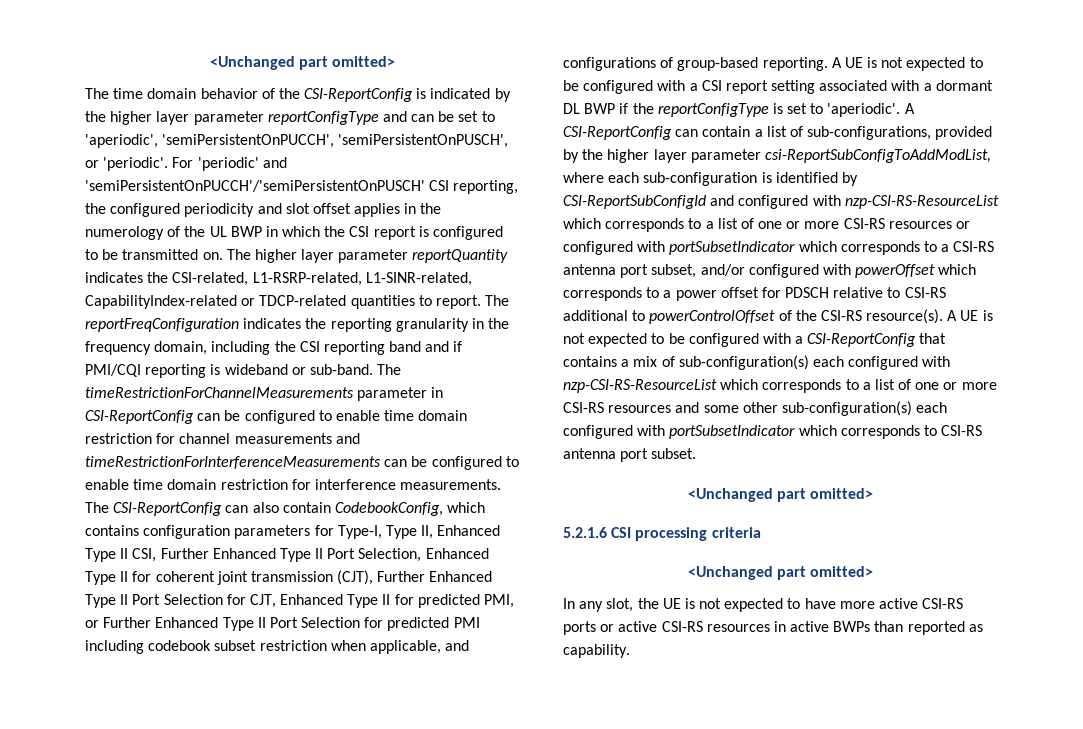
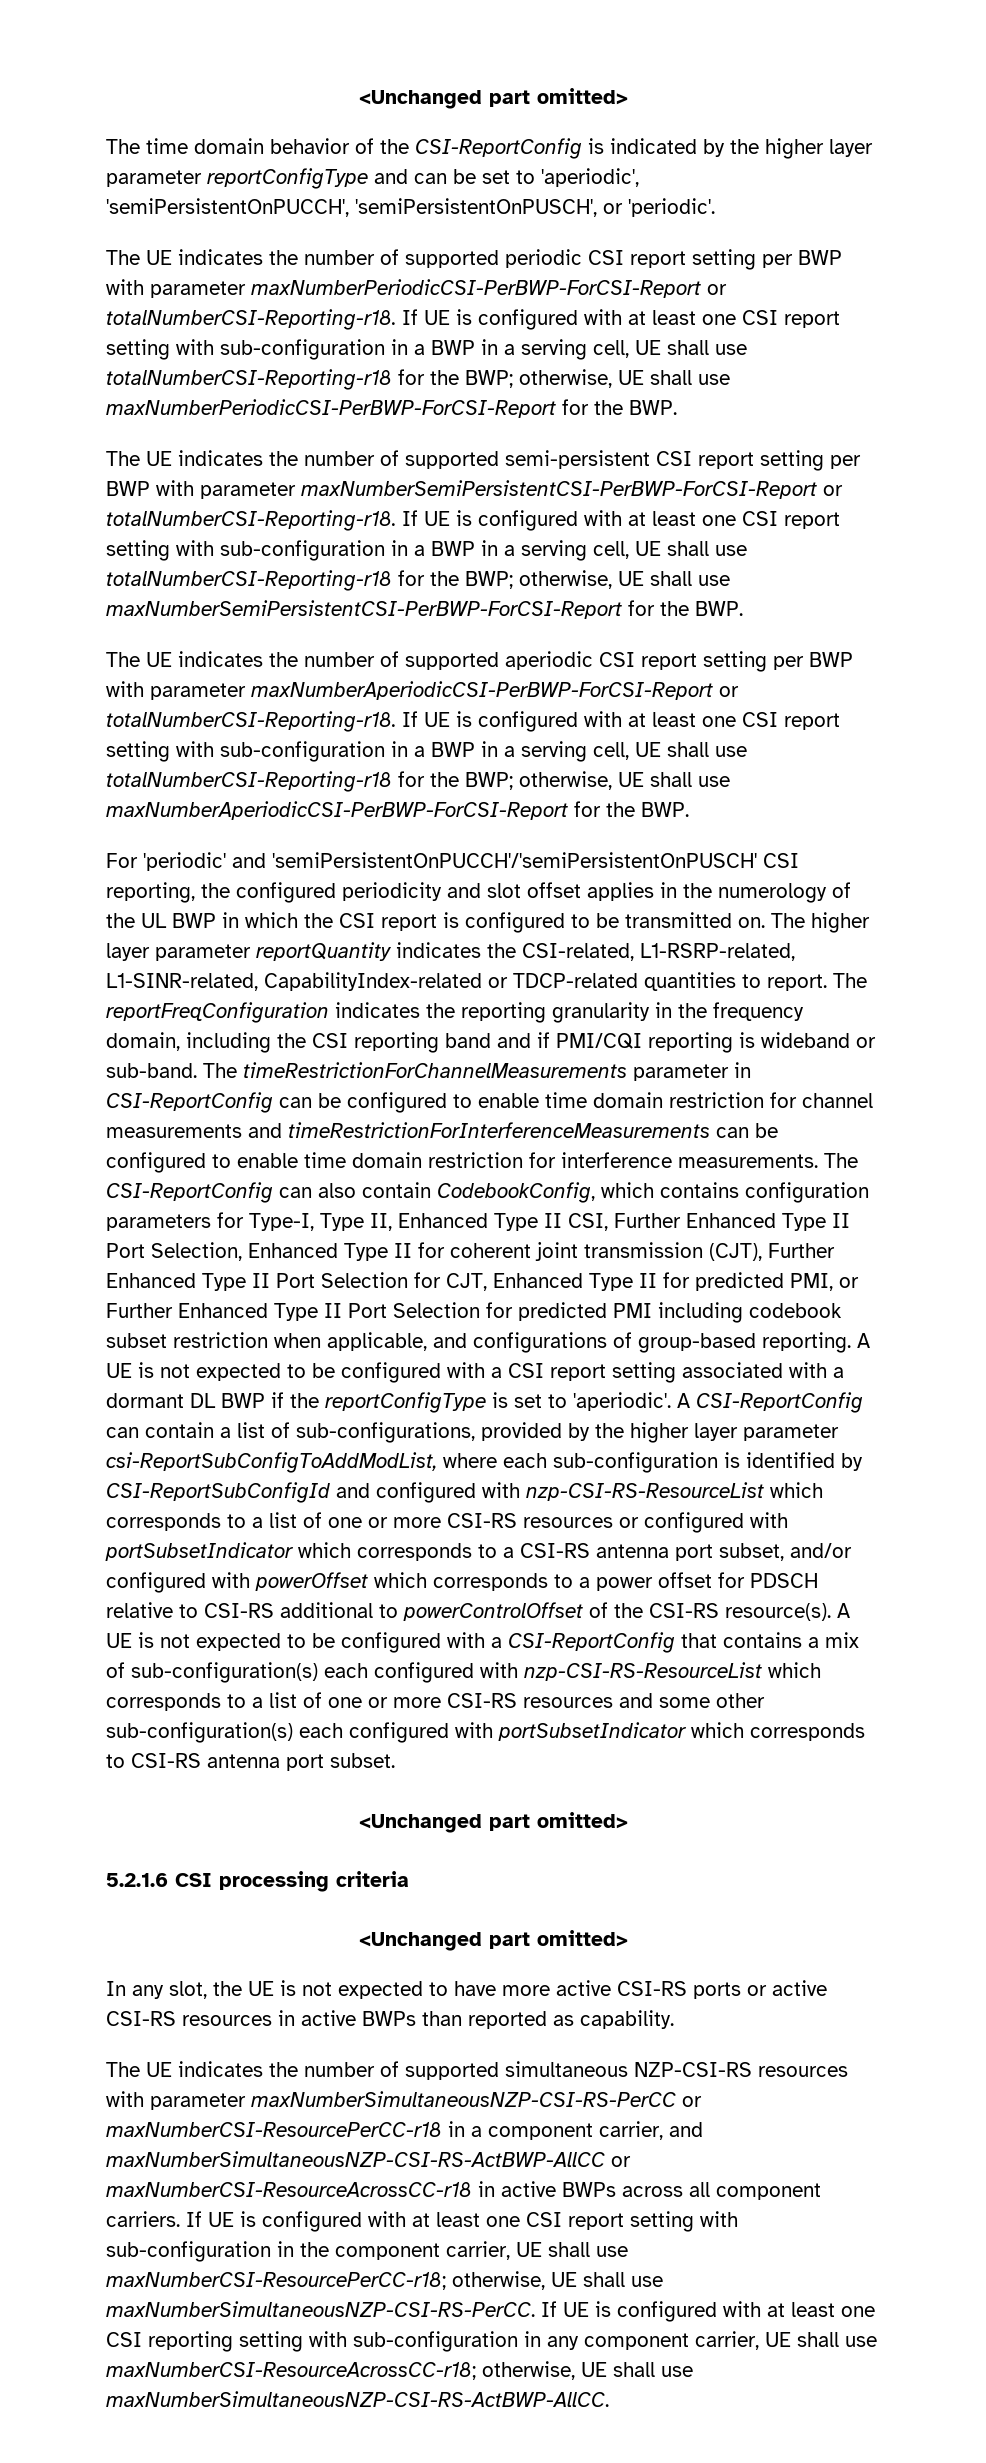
(169, 164) none -> [106,249,842,270] [106,279,727,298] [106,309,840,330] [106,339,747,360] [106,369,730,390] [106,399,677,418] [106,450,861,471] [106,480,843,499] [106,510,840,531] [106,540,747,561] [106,570,730,591] [106,600,743,619] [106,651,853,672] [106,681,739,700] [106,711,840,732] [106,741,747,762] [106,771,730,792] [106,801,689,820] // The UE indicates the number of supported periodic CSI report setting per BWP with parameter maxNumberPeriodicCSI-PerBWP-ForCSI-Report or totalNumberCSI-Reporting-r18. If UE is configured with at least one CSI report setting with sub-configuration in a BWP in a serving cell, UE shall use totalNumberCSI-Reporting-r18 for the BWP; otherwise, UE shall use maxNumberPeriodicCSI-PerBWP-ForCSI-Report for the BWP. // The UE indicates the number of supported semi-persistent CSI report setting per BWP with parameter maxNumberSemiPersistentCSI-PerBWP-ForCSI-Report or totalNumberCSI-Reporting-r18. If UE is configured with at least one CSI report setting with sub-configuration in a BWP in a serving cell, UE shall use totalNumberCSI-Reporting-r18 for the BWP; otherwise, UE shall use maxNumberSemiPersistentCSI-PerBWP-ForCSI-Report for the BWP. // The UE indicates the number of supported aperiodic CSI report setting per BWP with parameter maxNumberAperiodicCSI-PerBWP-ForCSI-Report or totalNumberCSI-Reporting-r18. If UE is configured with at least one CSI report setting with sub-configuration in a BWP in a serving cell, UE shall use totalNumberCSI-Reporting-r18 for the BWP; otherwise, UE shall use maxNumberAperiodicCSI-PerBWP-ForCSI-Report for the BWP. //
(630, 651) none -> [106,2061,848,2080] [106,2091,702,2110] [106,2121,703,2140] [106,2151,631,2167] [106,2181,821,2200] [106,2211,738,2232] [106,2241,628,2262] [106,2271,663,2290] [106,2301,875,2322] [106,2331,877,2352] [106,2361,693,2380] [106,2391,609,2407] // The UE indicates the number of supported simultaneous NZP-CSI-RS resources with parameter maxNumberSimultaneousNZP-CSI-RS-PerCC or maxNumberCSI-ResourcePerCC-r18 in a component carrier, and maxNumberSimultaneousNZP-CSI-RS-ActBWP-AllCC or maxNumberCSI-ResourceAcrossCC-r18 in active BWPs across all component carriers. If UE is configured with at least one CSI report setting with sub-configuration in the component carrier, UE shall use maxNumberCSI-ResourcePerCC-r18; otherwise, UE shall use maxNumberSimultaneousNZP-CSI-RS-PerCC. If UE is configured with at least one CSI reporting setting with sub-configuration in any component carrier, UE shall use maxNumberCSI-ResourceAcrossCC-r18; otherwise, UE shall use maxNumberSimultaneousNZP-CSI-RS-ActBWP-AllCC.

